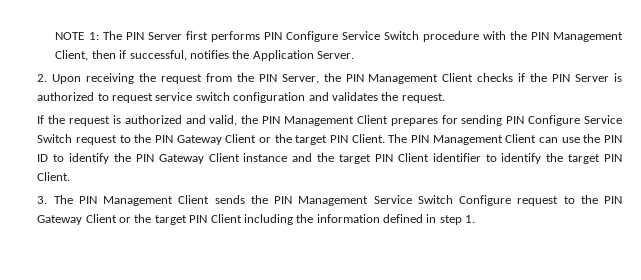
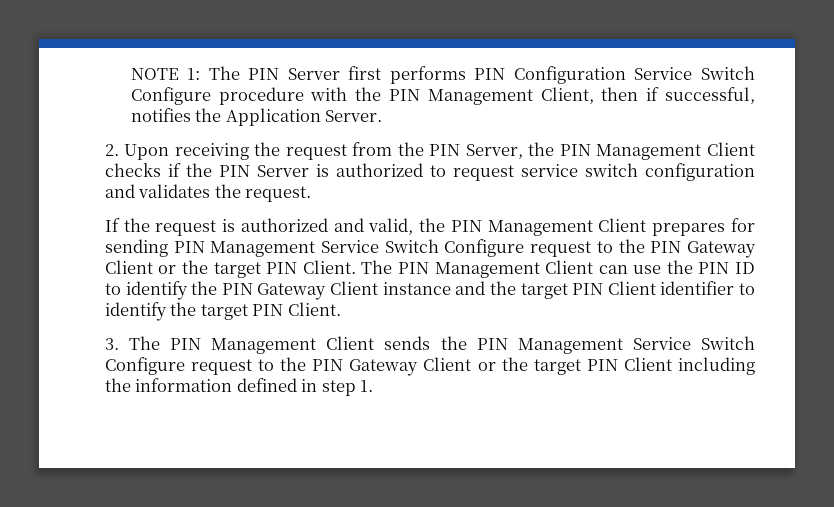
[285,31,419,42] Configure Service Switch -> [513,66,756,84] [130,87,211,105] Configuration Service Switch Configure
[528,115,623,126] [37,134,73,143] Configure Service Switch -> [210,239,525,257] Management Service Switch Configure

